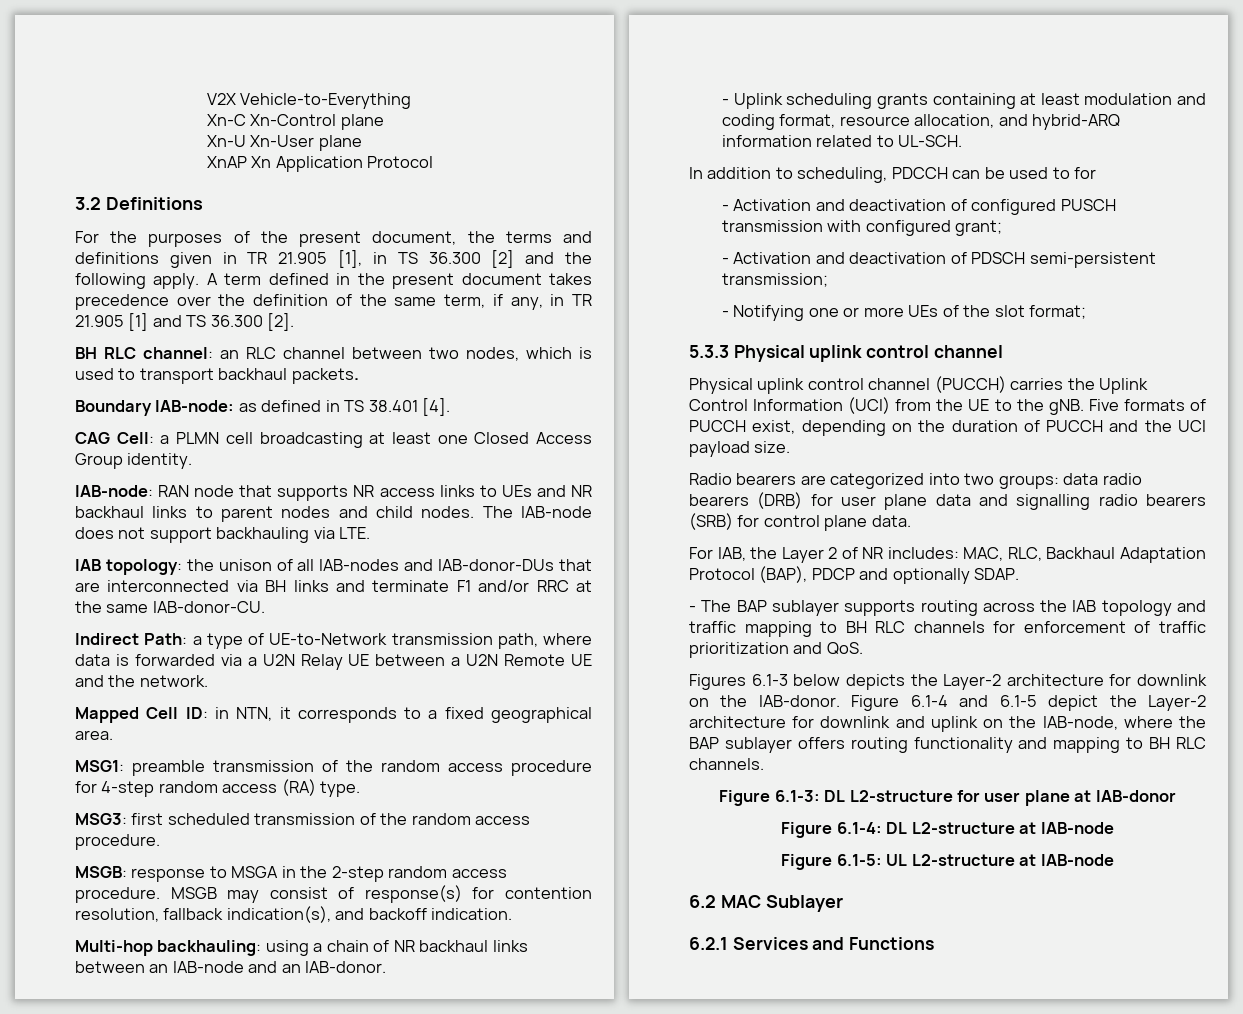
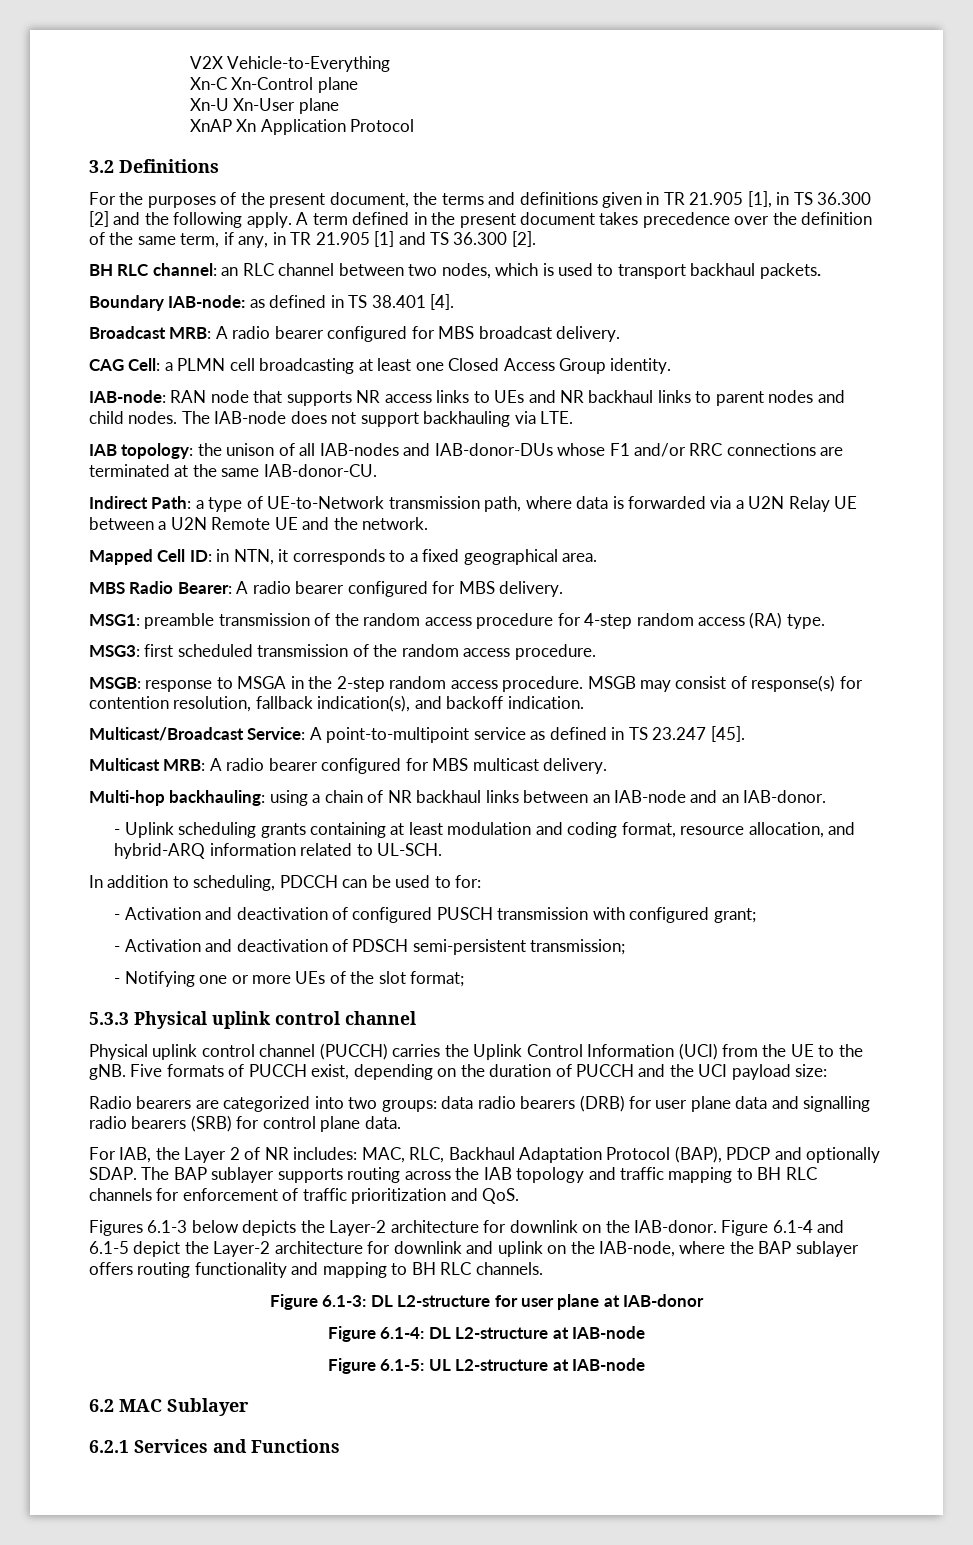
(451, 407) none -> [89,326,621,342] // Broadcast MRB: A radio bearer configured for MBS broadcast delivery.
[559,559,592,571] [75,580,569,592] that are interconnected via BH links and terminate F1 and/or RRC -> [557,443,844,457] [89,464,170,477] whose F1 and/or RRC connections are terminated
(113, 735) none -> [89,581,564,597] // MBS Radio Bearer: A radio bearer configured for MBS delivery.
(513, 914) none -> [89,726,745,743] [89,758,608,774] // Multicast/Broadcast Service: A point-to-multipoint service as defined in TS 23.247 [45]. // Multicast MRB: A radio bearer configured for MBS multicast delivery.
[1074,167,1097,179] for -> [455,875,482,888] for:
[754,441,791,453] size. -> [795,1064,828,1077] size:
[689,606,696,612] // - -> (137, 1173) none

